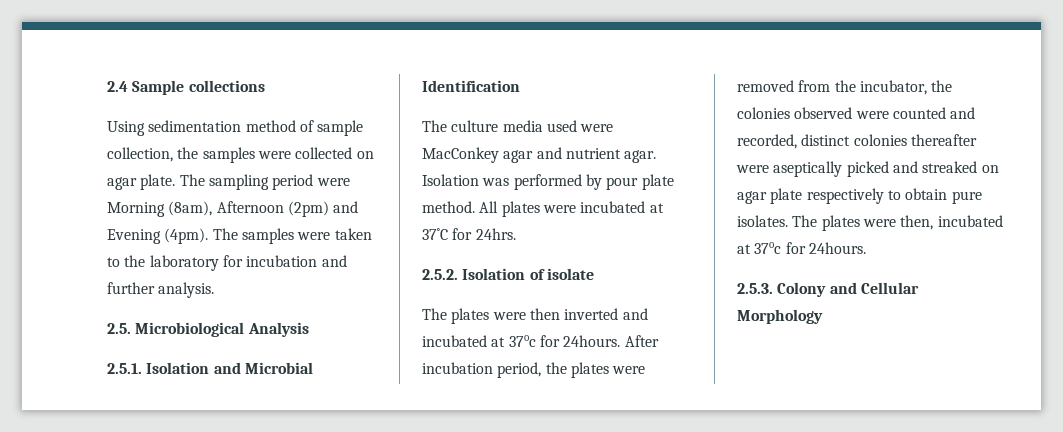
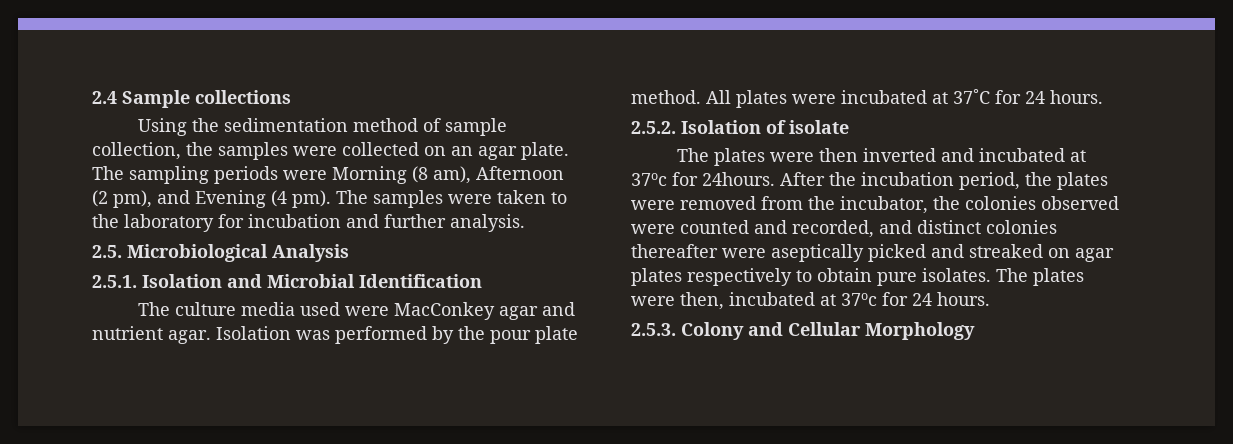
(145, 128) none -> [192,118,220,132] the
(374, 155) none -> [451,146,473,156] an
[272,174,314,190] period -> [214,166,278,184] periods
[168,201,359,217] [107,228,209,244] (8am), Afternoon (2pm) and Evening (4pm). -> [412,166,564,184] [92,190,331,208] (8 am), Afternoon (2 pm), and Evening (4 pm).
(602, 182) none -> [458,326,485,340] the
[475,228,516,240] 24hrs. -> [1025,90,1103,104] 24 hours.
(659, 341) none -> [829,172,856,186] the
(797, 141) none -> [879,220,912,234] and
[770,188,803,204] plate -> [631,268,682,286] plates
[808,242,866,254] 24hours. -> [912,292,990,306] 24 hours.

